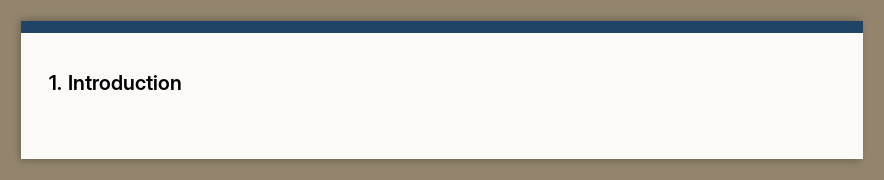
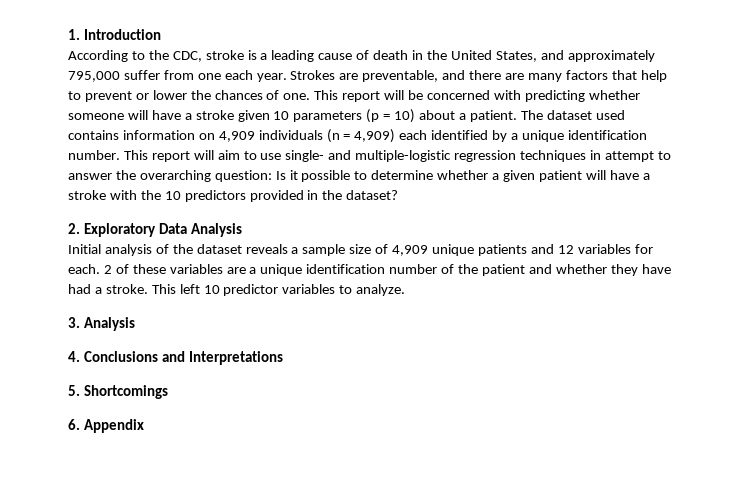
(182, 82) none -> [68,50,655,62] [68,70,667,82] [68,90,640,102] [68,109,625,123] [68,129,647,143] [68,150,671,162] [68,170,650,182] [68,190,399,202] [68,223,242,237] [68,244,653,256] [68,264,671,276] [68,284,406,296] [68,317,135,331] [68,351,283,365] [68,385,168,399] [68,419,144,433] // According to the CDC, stroke is a leading cause of death in the United States, and approximately 795,000 suffer from one each year. Strokes are preventable, and there are many factors that help to prevent or lower the chances of one. This report will be concerned with predicting whether someone will have a stroke given 10 parameters (p = 10) about a patient. The dataset used contains information on 4,909 individuals (n = 4,909) each identified by a unique identification number. This report will aim to use single- and multiple-logistic regression techniques in attempt to answer the overarching question: Is it possible to determine whether a given patient will have a stroke with the 10 predictors provided in the dataset? // 2. Exploratory Data Analysis // Initial analysis of the dataset reveals a sample size of 4,909 unique patients and 12 variables for each. 2 of these variables are a unique identification number of the patient and whether they have had a stroke. This left 10 predictor variables to analyze. // 3. Analysis // 4. Conclusions and Interpretations // 5. Shortcomings // 6. Appendix

